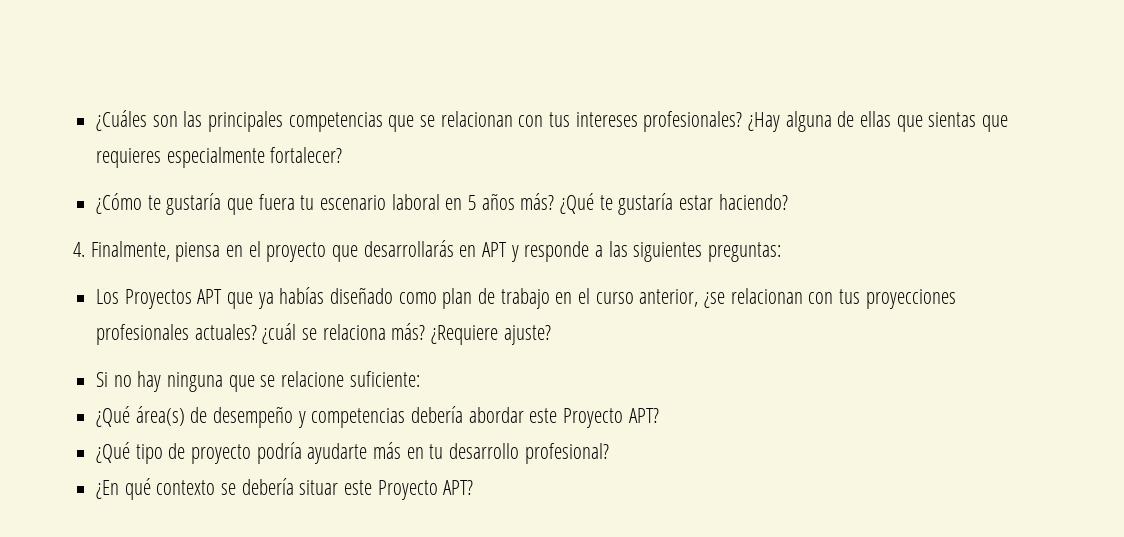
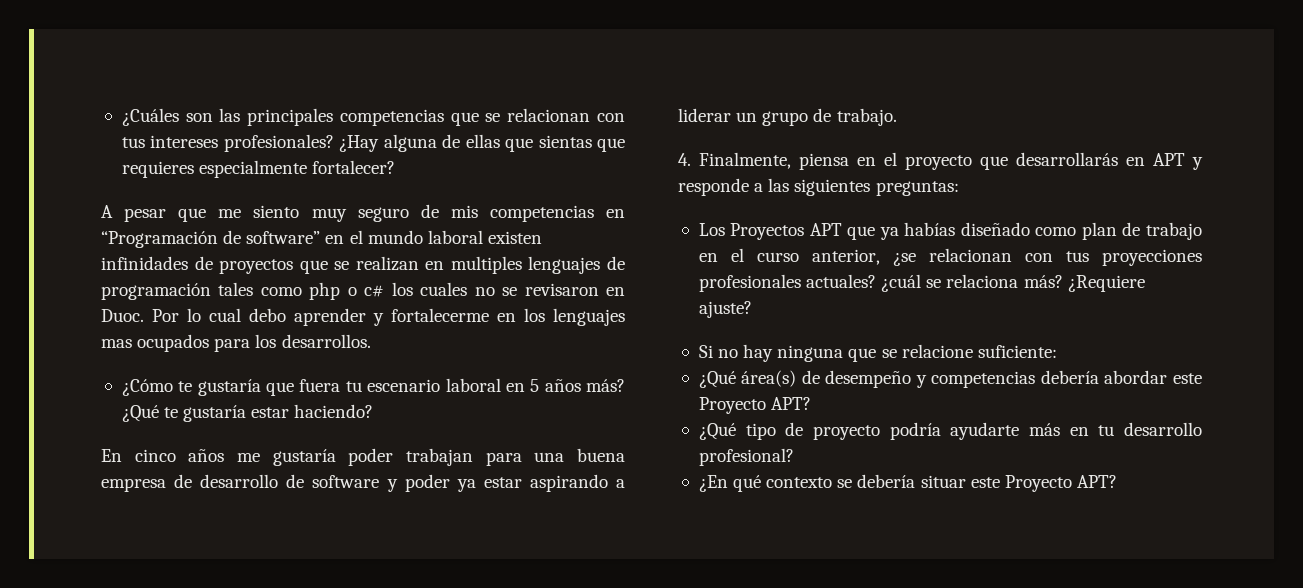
(343, 155) none -> [101,204,625,222] [101,230,542,248] [101,256,625,274] [101,282,625,300] [101,308,625,326] [101,334,371,352] // A pesar que me siento muy seguro de mis competencias en “Programación de software” en el mundo laboral existen infinidades de proyectos que se realizan en multiples lenguajes de programación tales como php o c# los cuales no se revisaron en Duoc. Por lo cual debo aprender y fortalecerme en los lenguajes mas ocupados para los desarrollos.
(788, 202) none -> [101,448,625,466] [101,474,626,492] [678,108,897,126] // En cinco años me gustaría poder trabajan para una buena empresa de desarrollo de software y poder ya estar aspirando a liderar un grupo de trabajo.

